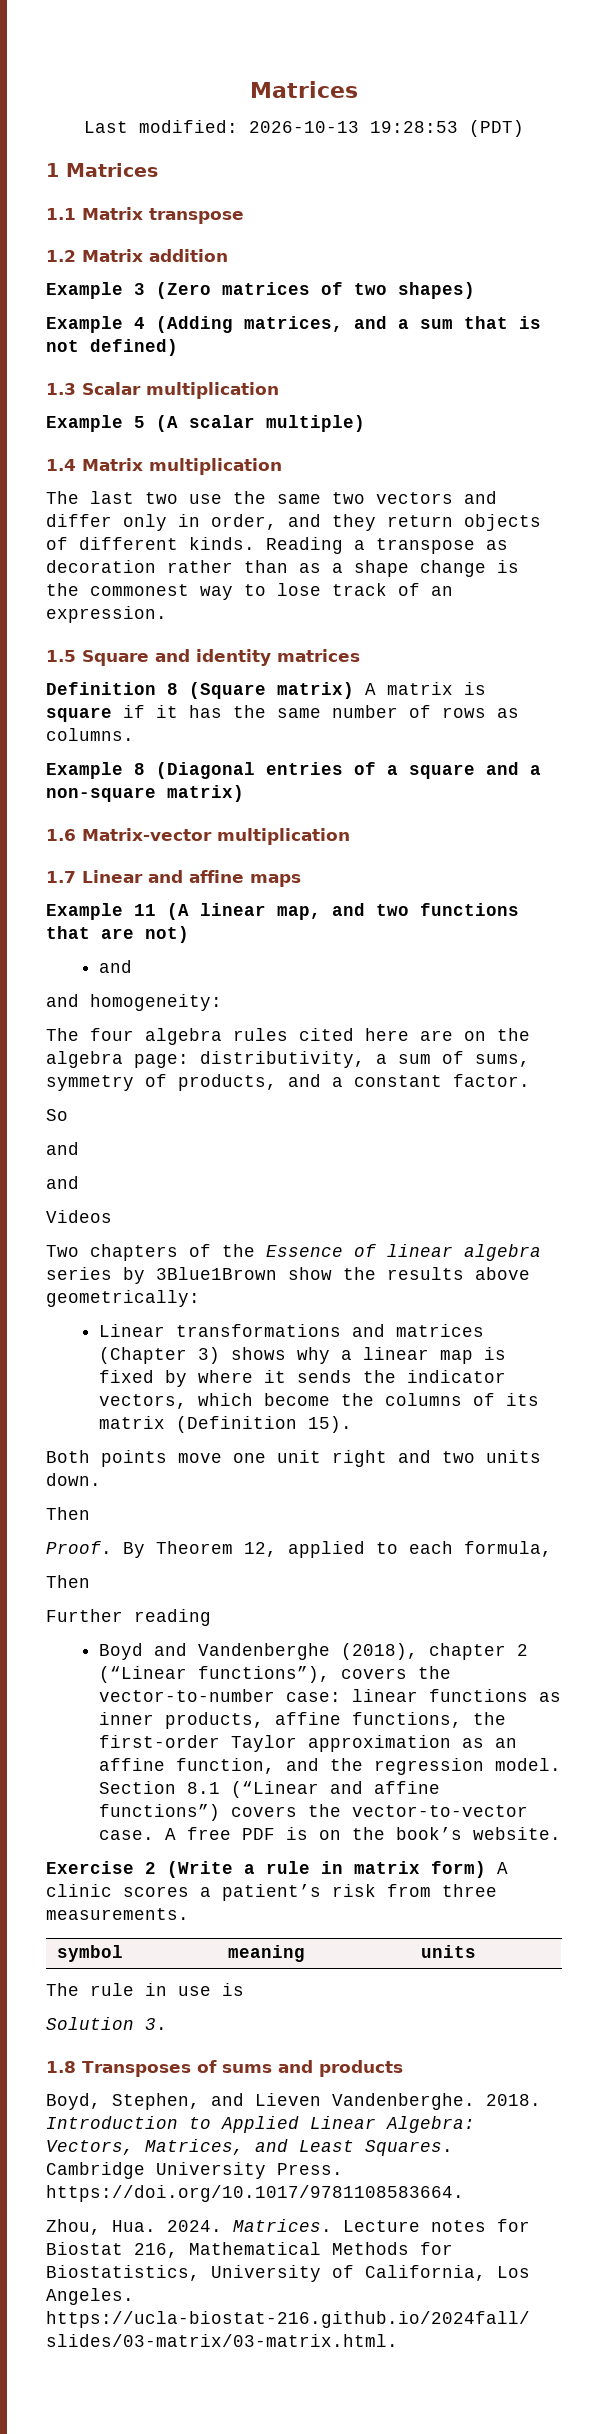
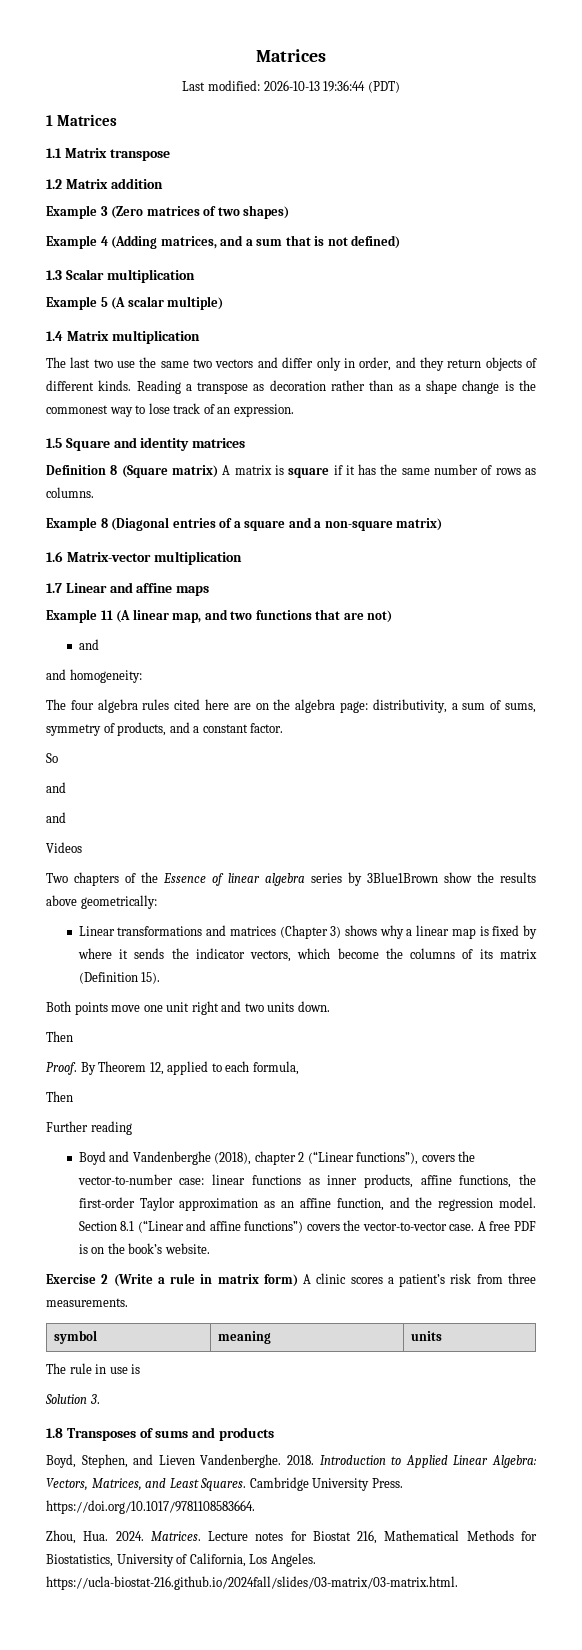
[370,121,458,133] 19:28:53 -> [323,80,366,92] 19:36:44

